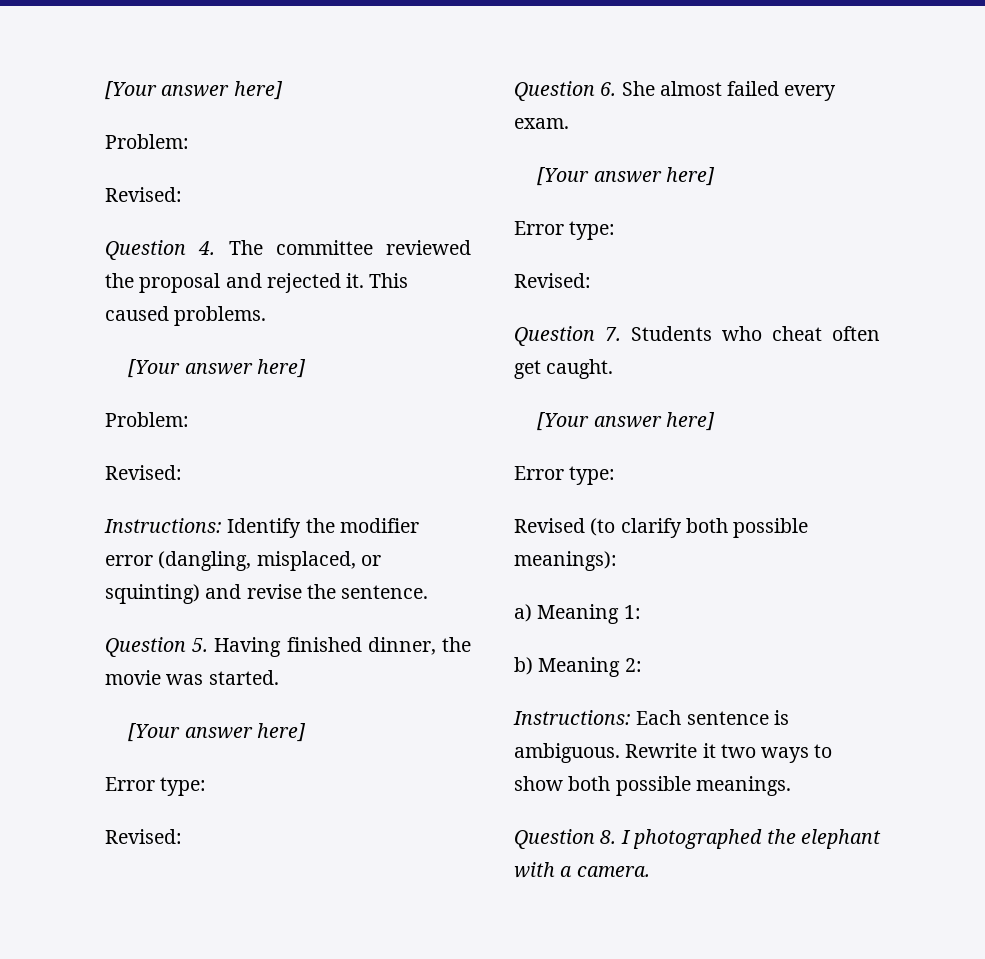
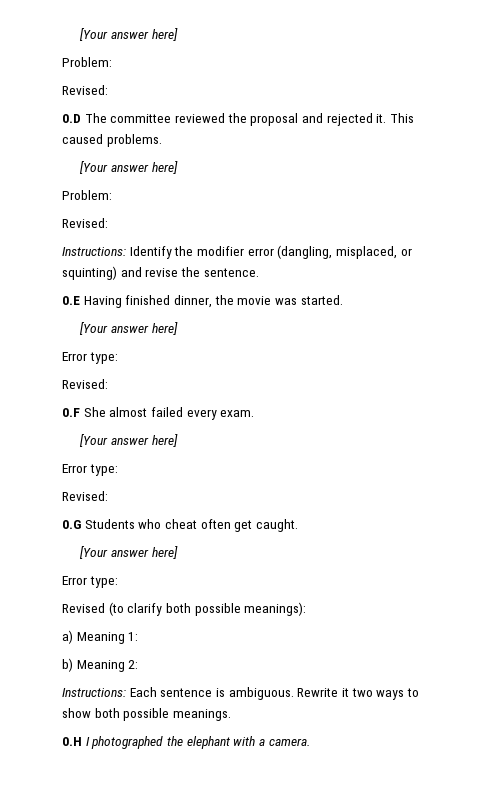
[105,81,283,100] [105,134,189,149] [105,187,182,202] [105,240,216,260] [Your answer here] // Problem: // Revised: // Question 4. -> [79,28,178,41] [62,57,112,67] [62,85,108,95] [62,114,81,123] [Your answer here] // Problem: // Revised: // 0.D
[105,637,209,657] Question 5. -> [62,296,80,305] 0.E
[514,81,617,101] Question 6. -> [62,408,80,417] 0.F
[514,326,621,346] Question 7. -> [62,520,81,529] 0.G
[514,829,617,849] Question 8. -> [62,737,82,746] 0.H

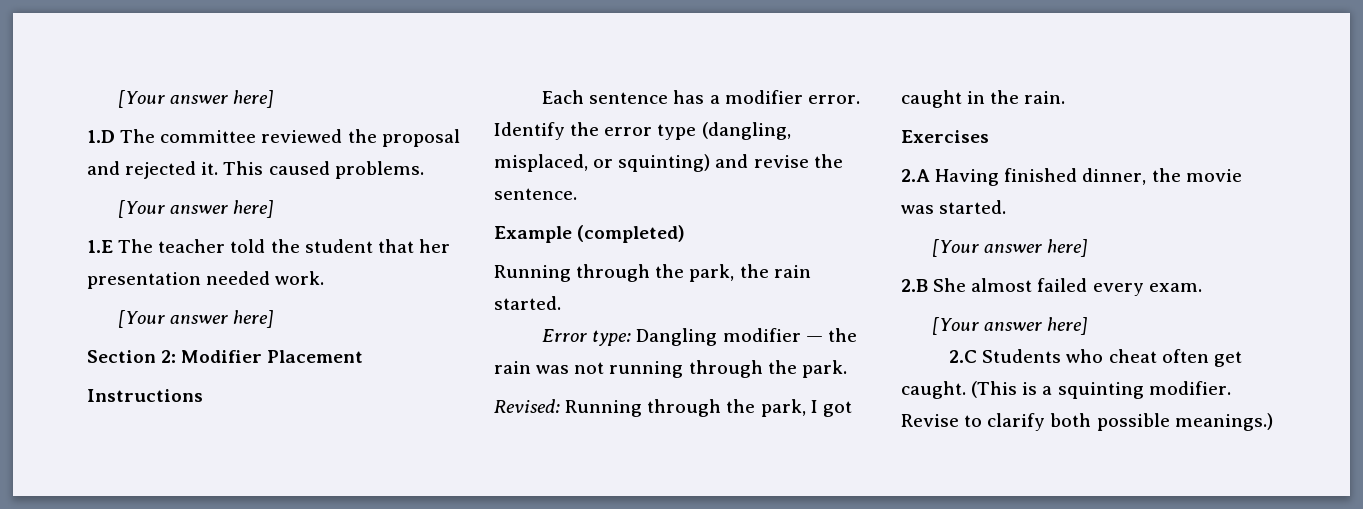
[79,28,178,41] [62,57,112,67] [62,85,108,95] [62,114,81,123] [Your answer here] // Problem: // Revised: // 0.D -> [118,90,275,108] [87,130,115,143] [Your answer here] // 1.D
[62,190,112,200] [62,218,108,228] [62,246,274,259] Problem: // Revised: // Instructions: Identify the modifier error -> [87,239,450,253] [87,271,325,289] [118,310,275,328] [87,350,364,363] [87,389,203,402] [542,90,860,104] [494,122,697,140] 1.E The teacher told the student that her presentation needed work. // [Your answer here] // Section 2: Modifier Placement // Instructions // Each sentence has a modifier error. Identify the error type
[62,296,80,305] 0.E -> [494,225,686,243] [494,264,811,282] [494,296,561,310] [542,328,857,346] [494,360,847,378] [494,399,852,417] [901,90,1066,108] [901,130,989,143] [901,169,930,182] Example (completed) // Running through the park, the rain started. // Error type: Dangling modifier — the rain was not running through the park. // Revised: Running through the park, I got caught in the rain. // Exercises // 2.A
[62,352,118,364] [62,379,108,389] [62,408,80,417] Error type: // Revised: // 0.F -> [901,279,928,292] 2.B
[62,464,118,476] [62,491,108,501] [62,520,81,529] Error type: // Revised: // 0.G -> [949,350,978,363] 2.C
[79,546,178,559] [62,576,118,588] [62,602,307,616] [62,630,139,644] [62,658,139,672] [62,687,419,700] [62,708,231,721] [62,736,310,749] // [Your answer here] // Error type: // Revised (to clarify both possible meanings): // a) Meaning 1: // b) Meaning 2: // Instructions: Each sentence is ambiguous. Rewrite it two ways to show both possible meanings. // 0.H I photographed the elephant with a camera. -> [971,381,1231,399] [901,413,1273,431] (This is a squinting modifier. Revise to clarify both possible meanings.)

